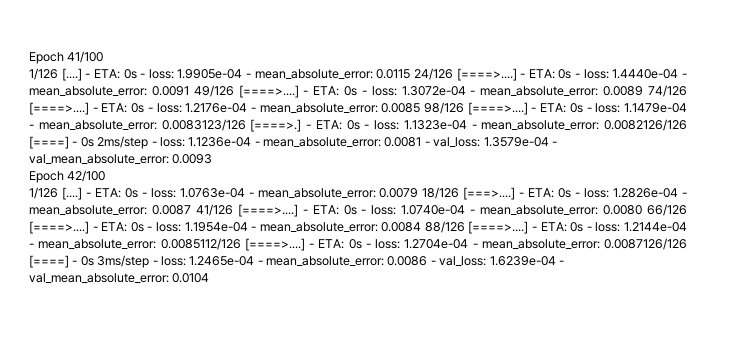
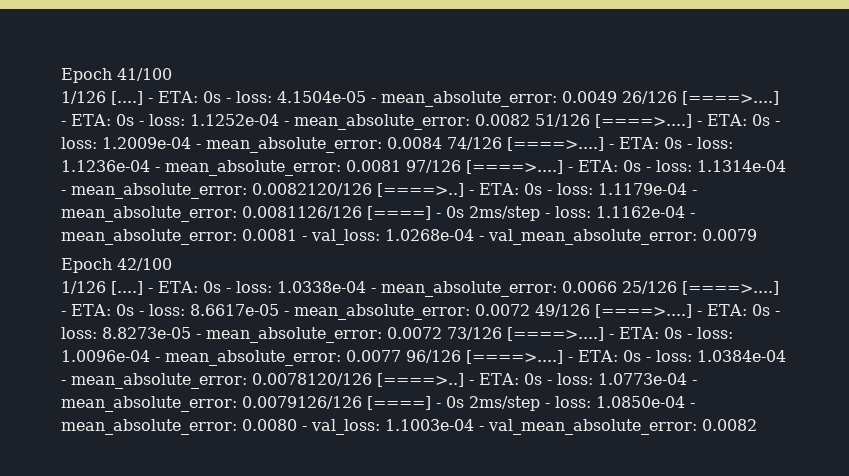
[177,68,688,81] [29,85,644,98] 1.9905e-04 - mean_absolute_error: 0.0115 24/126 [====>....] - ETA: 0s - loss: 1.4440e-04 - mean_absolute_error: 0.0091 49/126 [====>....] - ETA: 0s - loss: 1.3072e-04 - mean_absolute_error: 0.0089 -> [276,91,779,107] [61,114,780,130] [61,137,442,153] 4.1504e-05 - mean_absolute_error: 0.0049 26/126 [====>....] - ETA: 0s - loss: 1.1252e-04 - mean_absolute_error: 0.0082 51/126 [====>....] - ETA: 0s - loss: 1.2009e-04 - mean_absolute_error: 0.0084
[185,102,687,115] [29,119,687,132] [29,136,252,149] 1.2176e-04 - mean_absolute_error: 0.0085 98/126 [====>....] - ETA: 0s - loss: 1.1479e-04 - mean_absolute_error: 0.0083123/126 [====>.] - ETA: 0s - loss: 1.1323e-04 - mean_absolute_error: 0.0082126/126 [====] - 0s 2ms/step - loss: 1.1236e-04 -> [61,160,786,176] [61,183,697,199] [61,206,685,222] 1.1236e-04 - mean_absolute_error: 0.0081 97/126 [====>....] - ETA: 0s - loss: 1.1314e-04 - mean_absolute_error: 0.0082120/126 [====>..] - ETA: 0s - loss: 1.1179e-04 - mean_absolute_error: 0.0081126/126 [====] - 0s 2ms/step - loss: 1.1162e-04
[483,137,557,147] [29,154,213,164] 1.3579e-04 - val_mean_absolute_error: 0.0093 -> [385,229,757,245] 1.0268e-04 - val_mean_absolute_error: 0.0079
[179,187,687,200] [29,204,687,217] [29,221,687,234] [29,238,687,251] [29,255,564,268] [29,273,210,283] 1.0763e-04 - mean_absolute_error: 0.0079 18/126 [===>....] - ETA: 0s - loss: 1.2826e-04 - mean_absolute_error: 0.0087 41/126 [====>....] - ETA: 0s - loss: 1.0740e-04 - mean_absolute_error: 0.0080 66/126 [====>....] - ETA: 0s - loss: 1.1954e-04 - mean_absolute_error: 0.0084 88/126 [====>....] - ETA: 0s - loss: 1.2144e-04 - mean_absolute_error: 0.0085112/126 [====>....] - ETA: 0s - loss: 1.2704e-04 - mean_absolute_error: 0.0087126/126 [====] - 0s 3ms/step - loss: 1.2465e-04 - mean_absolute_error: 0.0086 - val_loss: 1.6239e-04 - val_mean_absolute_error: 0.0104 -> [276,281,779,297] [61,304,780,320] [61,327,733,343] [61,350,786,366] [61,373,697,389] [61,396,695,412] [61,419,757,435] 1.0338e-04 - mean_absolute_error: 0.0066 25/126 [====>....] - ETA: 0s - loss: 8.6617e-05 - mean_absolute_error: 0.0072 49/126 [====>....] - ETA: 0s - loss: 8.8273e-05 - mean_absolute_error: 0.0072 73/126 [====>....] - ETA: 0s - loss: 1.0096e-04 - mean_absolute_error: 0.0077 96/126 [====>....] - ETA: 0s - loss: 1.0384e-04 - mean_absolute_error: 0.0078120/126 [====>..] - ETA: 0s - loss: 1.0773e-04 - mean_absolute_error: 0.0079126/126 [====] - 0s 2ms/step - loss: 1.0850e-04 - mean_absolute_error: 0.0080 - val_loss: 1.1003e-04 - val_mean_absolute_error: 0.0082

